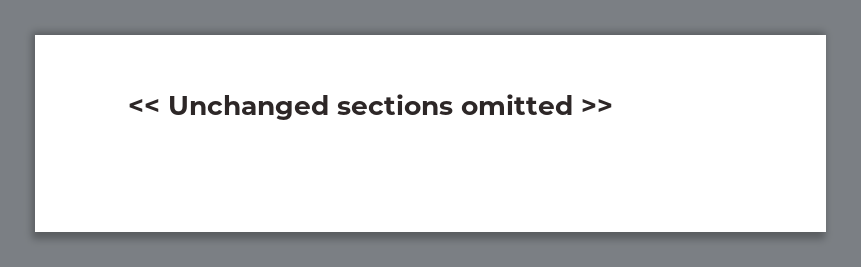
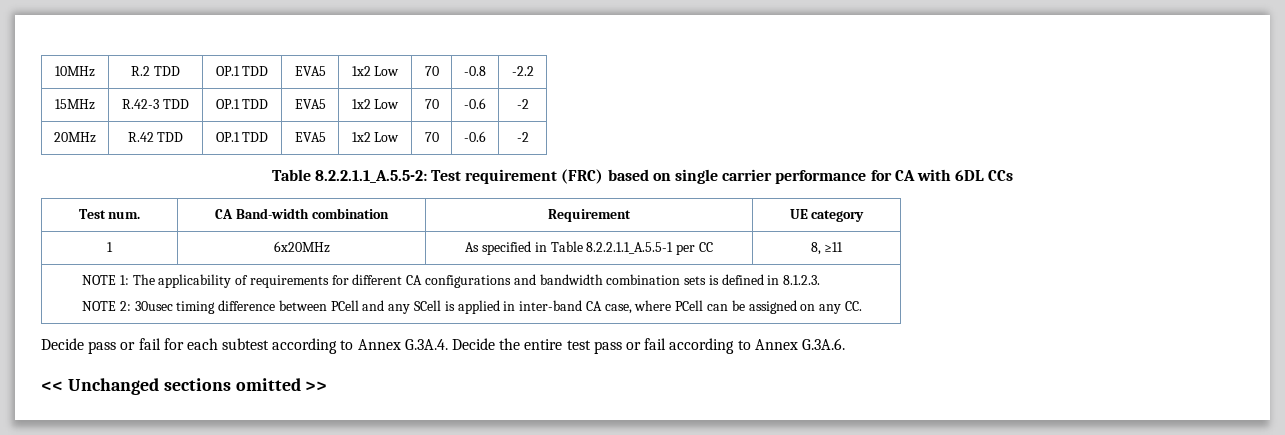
(128, 107) none -> [55,66,95,77] [131,66,180,76] [215,66,269,76] [294,66,326,76] [351,66,400,76] [424,66,439,76] [464,66,486,76] [511,66,534,76] [55,99,95,110] [122,99,189,109] [215,99,269,109] [294,99,326,109] [351,99,400,109] [424,99,439,109] [464,98,486,109] [516,99,529,109] [54,132,96,143] [127,132,184,142] [215,132,269,142] [294,132,326,142] [351,132,400,142] [424,132,439,142] [464,131,486,142] [516,132,529,142] [271,169,1014,184] [78,209,141,219] [215,208,389,219] [548,209,631,222] [789,209,865,222] [107,242,113,252] [273,241,330,253] [465,241,713,255] [810,242,844,255] [81,274,821,288] [81,300,862,314] [41,338,845,354] 10MHz | R.2 TDD | OP.1 TDD | EVA5 | 1x2 Low | 70 | -0.8 | -2.2 // 15MHz | R.42-3 TDD | OP.1 TDD | EVA5 | 1x2 Low | 70 | -0.6 | -2 // 20MHz | R.42 TDD | OP.1 TDD | EVA5 | 1x2 Low | 70 | -0.6 | -2 // Table 8.2.2.1.1_A.5.5-2: Test requirement (FRC) based on single carrier performance for CA with 6DL CCs // Test num. | CA Band-width combination | Requirement | UE category // 1 | 6x20MHz | As specified in Table 8.2.2.1.1_A.5.5-1 per CC | 8, ≥11 // NOTE 1: The applicability of requirements for different CA configurations and bandwidth combination sets is defined in 8.1.2.3. // NOTE 2: 30usec timing difference between PCell and any SCell is applied in inter-band CA case, where PCell can be assigned on any CC. // Decide pass or fail for each subtest according to Annex G.3A.4. Decide the entire test pass or fail according to Annex G.3A.6. //

